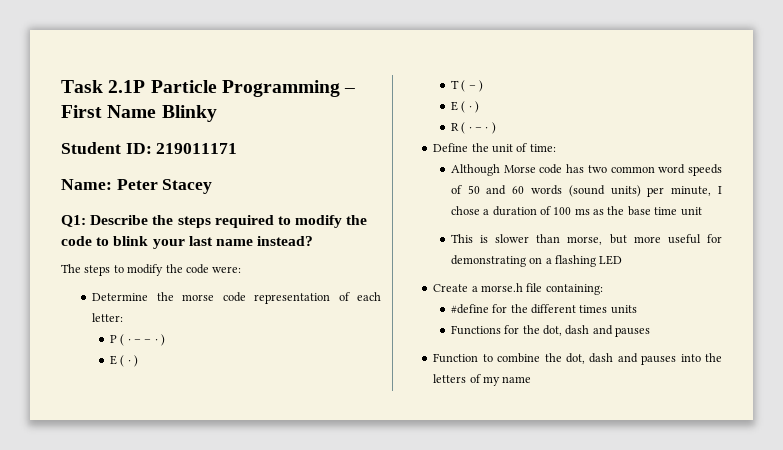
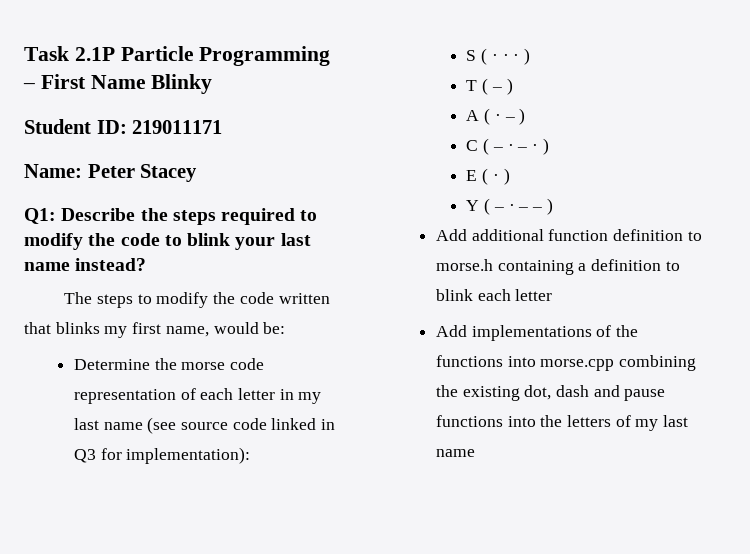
[212,266,242,273] were: -> [278,293,330,304] [24,322,286,338] written that blinks my first name, would be:
[92,313,124,322] [109,334,141,346] letter: // P ( · – -> [238,388,322,404] [73,417,336,434] [73,447,251,464] [466,48,531,65] [466,78,513,95] [466,108,526,125] [466,138,514,155] letter in my last name (see source code linked in Q3 for implementation): // S ( · · · ) // T ( – ) // A ( · – ) // C ( – ·
[450,80,483,92] [450,101,479,113] [450,122,496,134] [433,143,556,153] [450,164,722,176] [450,185,722,197] [450,206,702,216] [450,234,722,245] [450,255,623,267] [433,283,603,295] [450,304,637,314] [450,325,651,337] [433,353,677,365] T ( – ) // E ( · ) // R ( · – · ) // Define the unit of time: // Although Morse code has two common word speeds of 50 and 60 words (sound units) per minute, I chose a duration of 100 ms as the base time unit // This is slower than morse, but more useful for demonstrating on a flashing LED // Create a morse.h file containing: // #define for the different times units // Functions for the dot, dash and pauses // Function to combine the dot, dash and pauses -> [466,198,553,215] [435,229,702,241] [435,259,680,275] [435,289,553,301] [435,325,639,341] [435,355,697,371] [435,385,666,401] [435,415,503,427] Y ( – · – – ) // Add additional function definition to morse.h containing a definition to blink each letter // Add implementations of the functions into morse.cpp combining the existing dot, dash and pause functions
(501, 381) none -> [663,415,689,427] last

